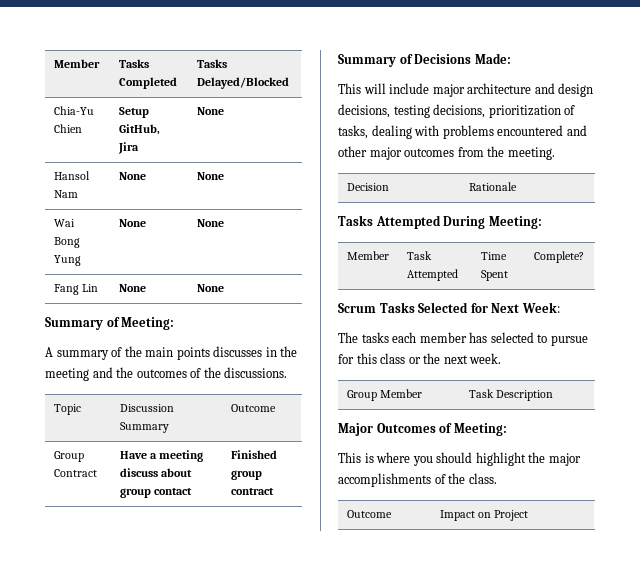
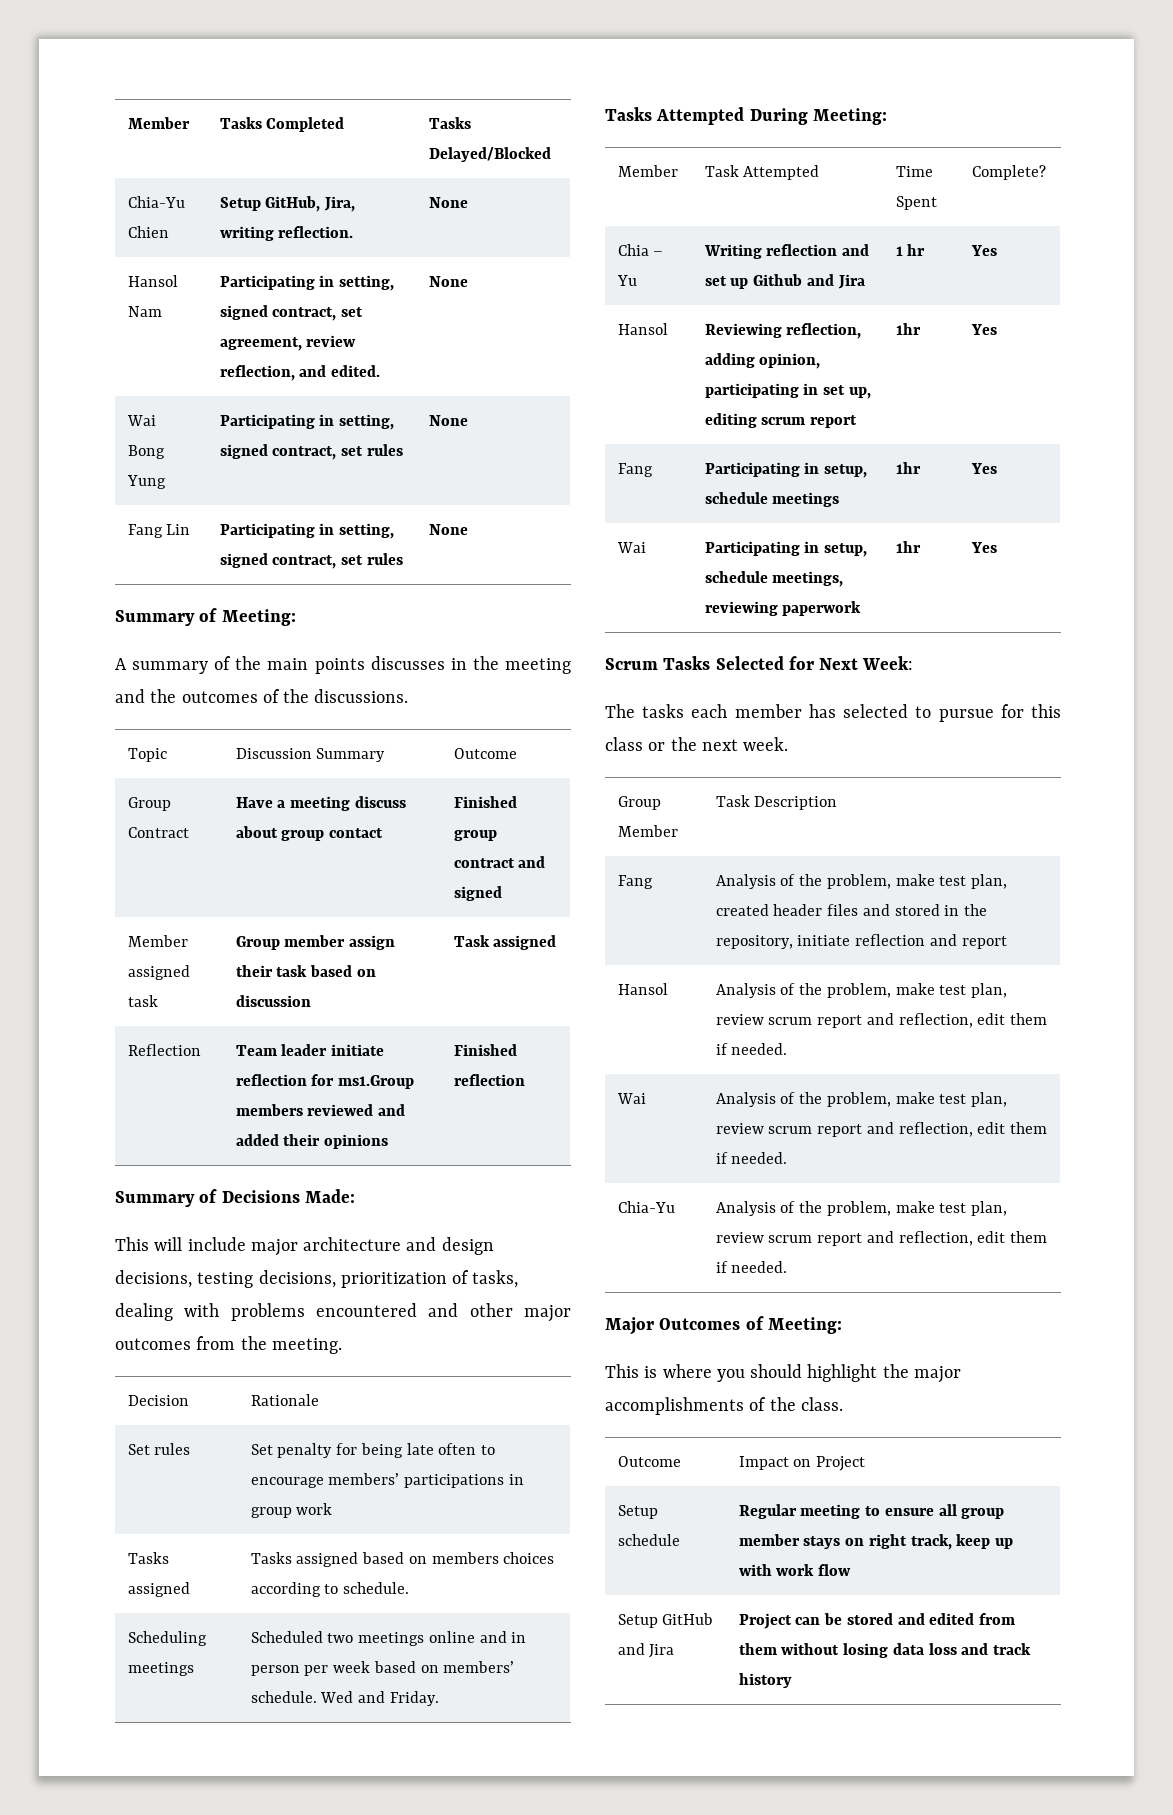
[117,142,139,154] Jira -> [324,196,356,212] [219,226,354,241] Jira, writing reflection.
[118,172,146,180] [196,172,224,180] [53,219,75,227] [53,237,80,248] [53,255,81,266] [118,219,146,227] [196,219,224,227] [53,284,98,295] [118,284,146,292] None | None // Wai Bong Yung | None | None // Fang Lin | None -> [219,275,395,291] [219,305,364,321] [219,335,357,351] [219,365,381,381] [428,276,468,287] [126,415,156,426] [127,445,165,459] [126,475,166,489] [219,414,395,430] [219,444,403,460] [428,415,468,426] [127,524,191,538] [219,523,395,539] [219,553,403,569] Participating in setting, signed contract, set agreement, review reflection, and edited. | None // Wai Bong Yung | Participating in setting, signed contract, set rules | None // Fang Lin | Participating in setting, signed contract, set rules
(274, 491) none -> [518,856,546,868] [453,886,502,901] [127,935,188,947] [127,965,190,980] [127,995,158,1007] [235,935,396,950] [235,965,376,977] [235,995,311,1007] [453,935,557,950] [127,1044,201,1056] [235,1044,385,1056] [235,1074,415,1089] [235,1104,406,1116] [235,1134,389,1149] [453,1044,517,1056] [453,1074,525,1086] and signed // Member assigned task | Group member assign their task based on discussion | Task assigned // Reflection | Team leader initiate reflection for ms1.Group members reviewed and added their opinions | Finished reflection
(517, 186) none -> [127,1443,191,1455] [250,1443,495,1458] [250,1473,524,1488] [250,1503,333,1518] [127,1552,169,1564] [127,1582,190,1597] [250,1552,555,1567] [250,1582,410,1597] [127,1631,207,1646] [127,1662,194,1676] [250,1631,527,1646] [250,1661,515,1676] [250,1691,439,1706] // Set rules | Set penalty for being late often to encourage members’ participations in group work // Tasks assigned | Tasks assigned based on members choices according to schedule. // Scheduling meetings | Scheduled two meetings online and in person per week based on members’ schedule. Wed and Friday.
(584, 257) none -> [617,244,664,256] [616,275,637,286] [703,244,870,259] [704,274,865,289] [895,244,926,256] [970,245,997,256] [617,323,668,335] [704,323,862,339] [704,353,821,369] [704,383,871,399] [704,413,858,428] [895,323,921,335] [970,324,997,335] [617,463,653,477] [704,462,868,478] [704,492,840,507] [895,462,921,474] [970,463,997,474] [616,542,646,553] [704,541,868,557] [704,571,844,587] [704,601,862,616] [895,541,921,553] [970,542,997,553] // Chia – Yu | Writing reflection and set up Github and Jira | 1 hr | Yes // Hansol | Reviewing reflection, adding opinion, participating in set up, editing scrum report | 1hr | Yes // Fang | Participating in setup, schedule meetings | 1hr | Yes // Wai | Participating in setup, schedule meetings, reviewing paperwork | 1hr | Yes
(553, 395) none -> [617,875,653,889] [715,874,1007,889] [715,904,987,916] [715,934,1007,949] [617,983,668,995] [715,983,1007,998] [715,1013,1047,1028] [715,1043,788,1055] [616,1093,646,1104] [715,1092,1007,1107] [715,1122,1047,1137] [715,1152,788,1164] [617,1201,675,1213] [715,1201,1007,1216] [715,1231,1047,1246] [715,1261,788,1273] // Fang | Analysis of the problem, make test plan, created header files and stored in the repository, initiate reflection and report // Hansol | Analysis of the problem, make test plan, review scrum report and reflection, edit them if needed. // Wai | Analysis of the problem, make test plan, review scrum report and reflection, edit them if needed. // Chia-Yu | Analysis of the problem, make test plan, review scrum report and reflection, edit them if needed.
(528, 515) none -> [617,1505,658,1519] [617,1534,680,1546] [738,1504,1005,1519] [738,1534,1013,1550] [738,1564,852,1576] [617,1613,714,1628] [617,1643,675,1658] [738,1613,1015,1629] [738,1643,1031,1658] [738,1673,792,1688] // Setup schedule | Regular meeting to ensure all group member stays on right track, keep up with work flow // Setup GitHub and Jira | Project can be stored and edited from them without losing data loss and track history

